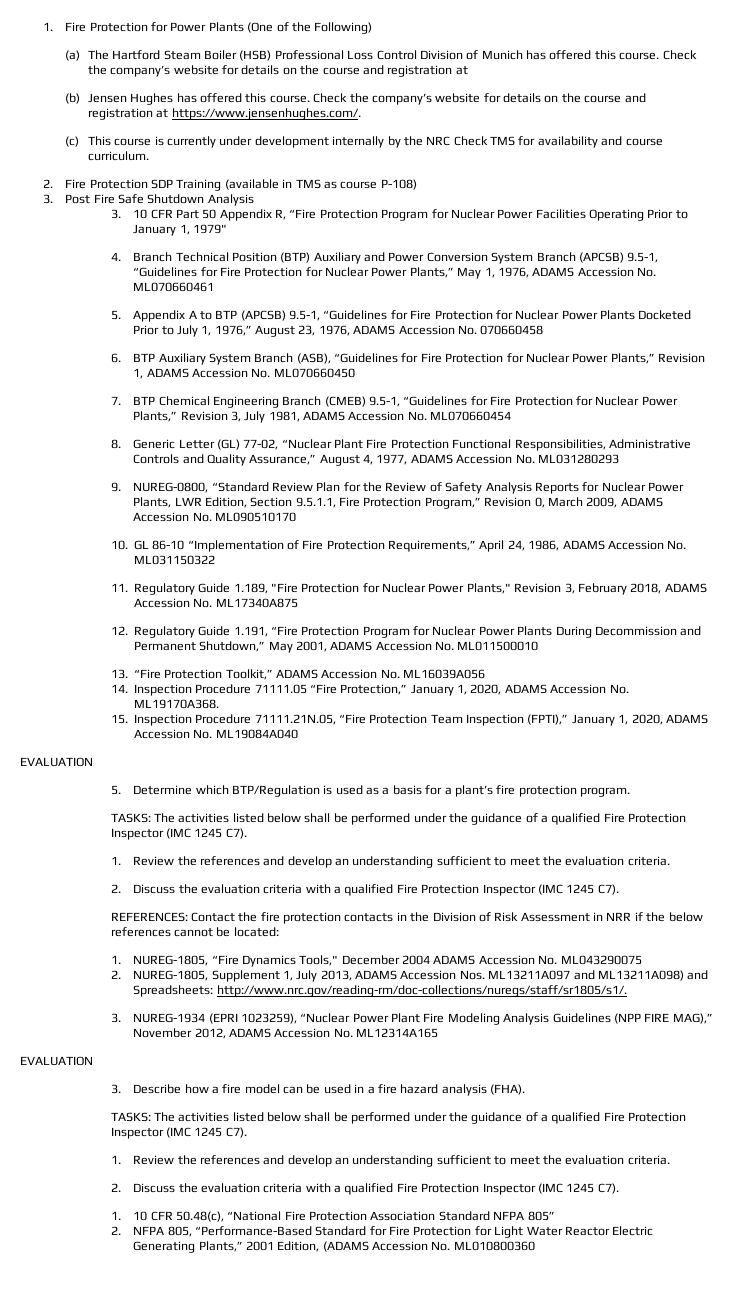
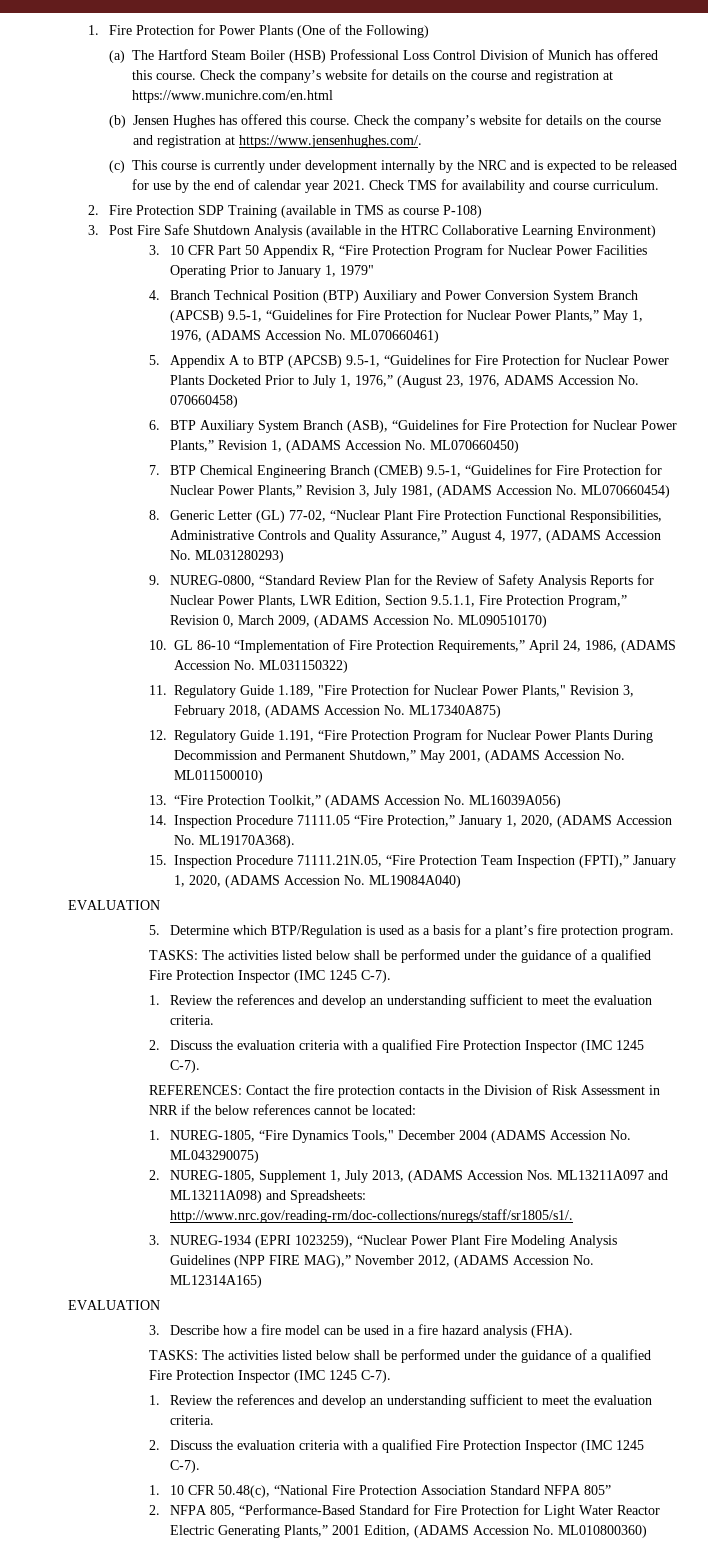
(468, 70) none -> [131,90,333,103] https://www.munichre.com/en.html
(451, 141) none -> [509,160,677,173] [131,179,365,193] and is expected to be released for use by the end of calendar year 2021.
(254, 200) none -> [305,225,656,238] (available in the HTRC Collaborative Learning Environment)
[532,267,657,277] [133,282,215,292] ADAMS Accession No. ML070660461 -> [205,330,439,343] (ADAMS Accession No. ML070660461)
[255,325,296,337] August -> [396,375,442,388] (August
[480,325,544,335] 070660458 -> [169,395,238,408] 070660458)
[146,368,355,378] ADAMS Accession No. ML070660450 -> [285,440,519,453] (ADAMS Accession No. ML070660450)
[303,411,512,421] ADAMS Accession No. ML070660454 -> [436,485,670,498] (ADAMS Accession No. ML070660454)
[410,454,619,464] ADAMS Accession No. ML031280293 -> [545,530,661,543] [169,550,284,563] (ADAMS Accession No. ML031280293)
[620,497,663,507] [133,512,296,522] ADAMS Accession No. ML090510170 -> [313,615,547,628] (ADAMS Accession No. ML090510170)
[562,540,687,550] [133,555,215,565] ADAMS Accession No. ML031150322 -> [621,640,677,653] [174,660,349,673] (ADAMS Accession No. ML031150322)
[664,583,707,593] [133,598,298,608] ADAMS Accession No. ML17340A875 -> [265,705,502,718] (ADAMS Accession No. ML17340A875)
[330,641,539,651] ADAMS Accession No. ML011500010 -> [485,750,626,763] [174,770,264,783] (ADAMS Accession No. ML011500010)
[275,669,486,679] ADAMS Accession No. ML16039A056 -> [325,795,562,808] (ADAMS Accession No. ML16039A056)
[504,684,629,694] [133,699,219,709] ADAMS Accession No. ML19170A368. -> [557,815,673,828] [174,835,296,848] (ADAMS Accession No. ML19170A368).
[665,714,708,724] [133,729,298,739] ADAMS Accession No. ML19084A040 -> [225,875,462,888] (ADAMS Accession No. ML19084A040)
[225,828,247,839] C7). -> [361,970,392,983] C-7).
[597,884,619,895] C7). -> [169,1060,200,1073] C-7).
[433,955,642,965] ADAMS Accession No. ML043290075 -> [490,1130,631,1143] [169,1150,259,1163] (ADAMS Accession No. ML043290075)
[355,970,398,980] ADAMS -> [407,1170,463,1183] (ADAMS
[228,1028,439,1038] ADAMS Accession No. ML12314A165 -> [453,1255,594,1268] [169,1275,262,1288] (ADAMS Accession No. ML12314A165)
[225,1127,247,1138] C7). -> [361,1370,392,1383] C-7).
[597,1183,619,1194] C7). -> [169,1460,200,1473] C-7).
[453,1241,535,1251] ML010800360 -> [557,1525,647,1538] ML010800360)

